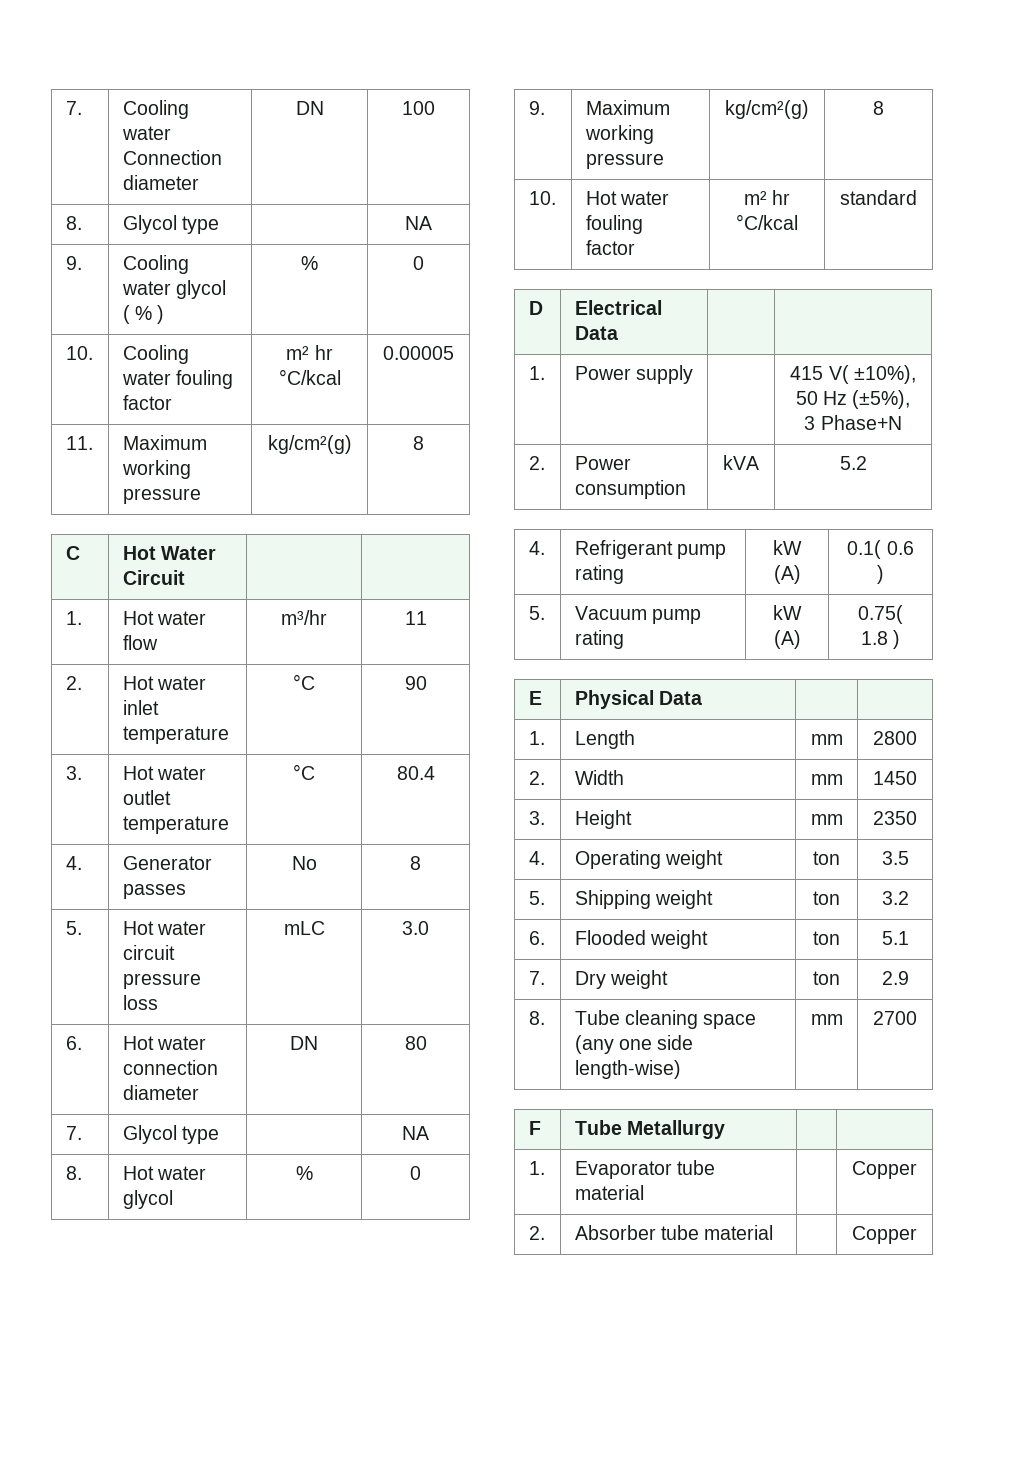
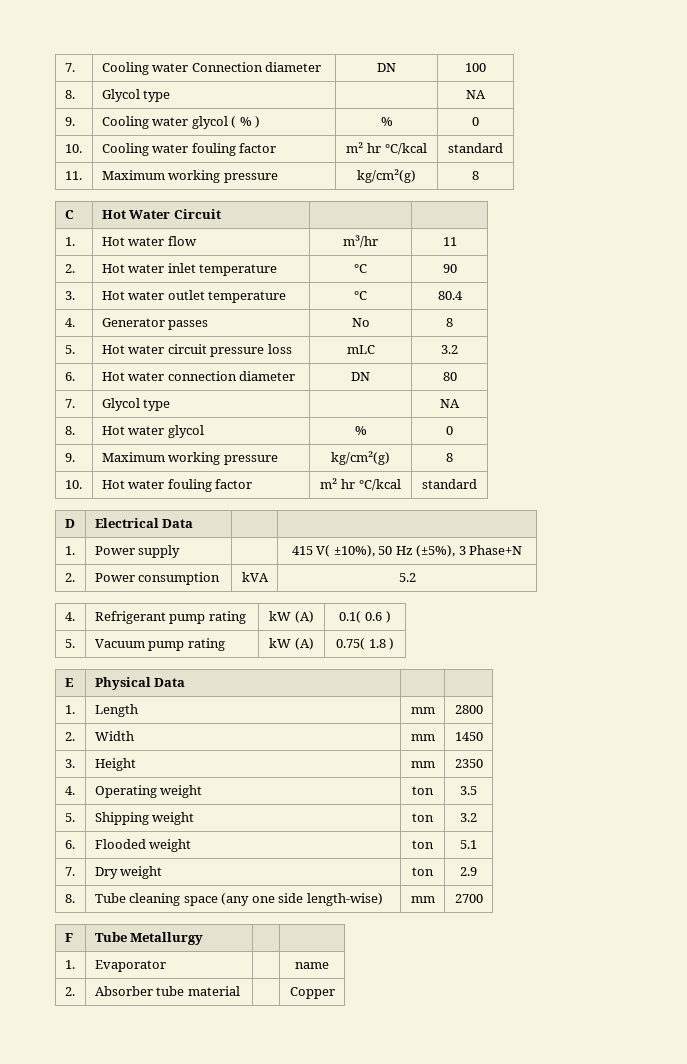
[383,346,454,360] 0.00005 -> [448,143,503,153] standard
[402,921,429,935] 3.0 -> [441,345,458,354] 3.2
[676,1160,715,1175] [574,1185,644,1200] [852,1161,917,1179] tube material | | Copper -> [295,962,329,969] | | name

